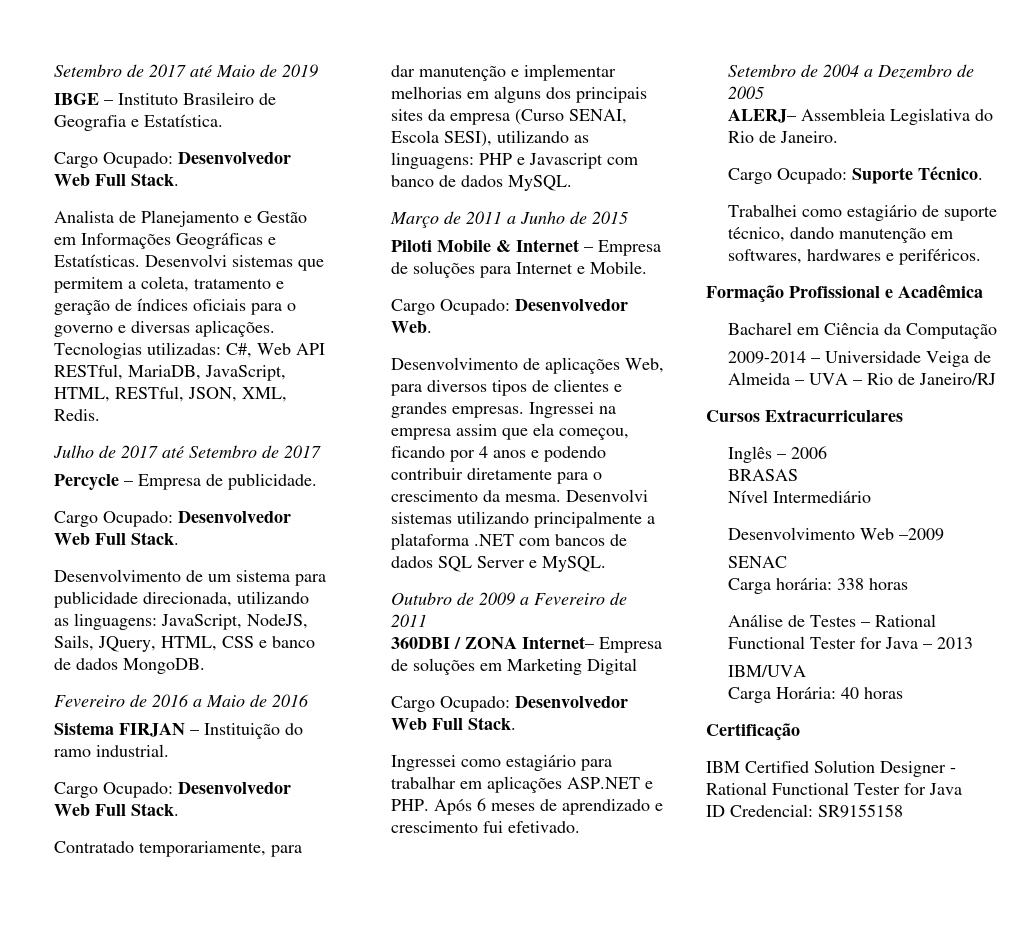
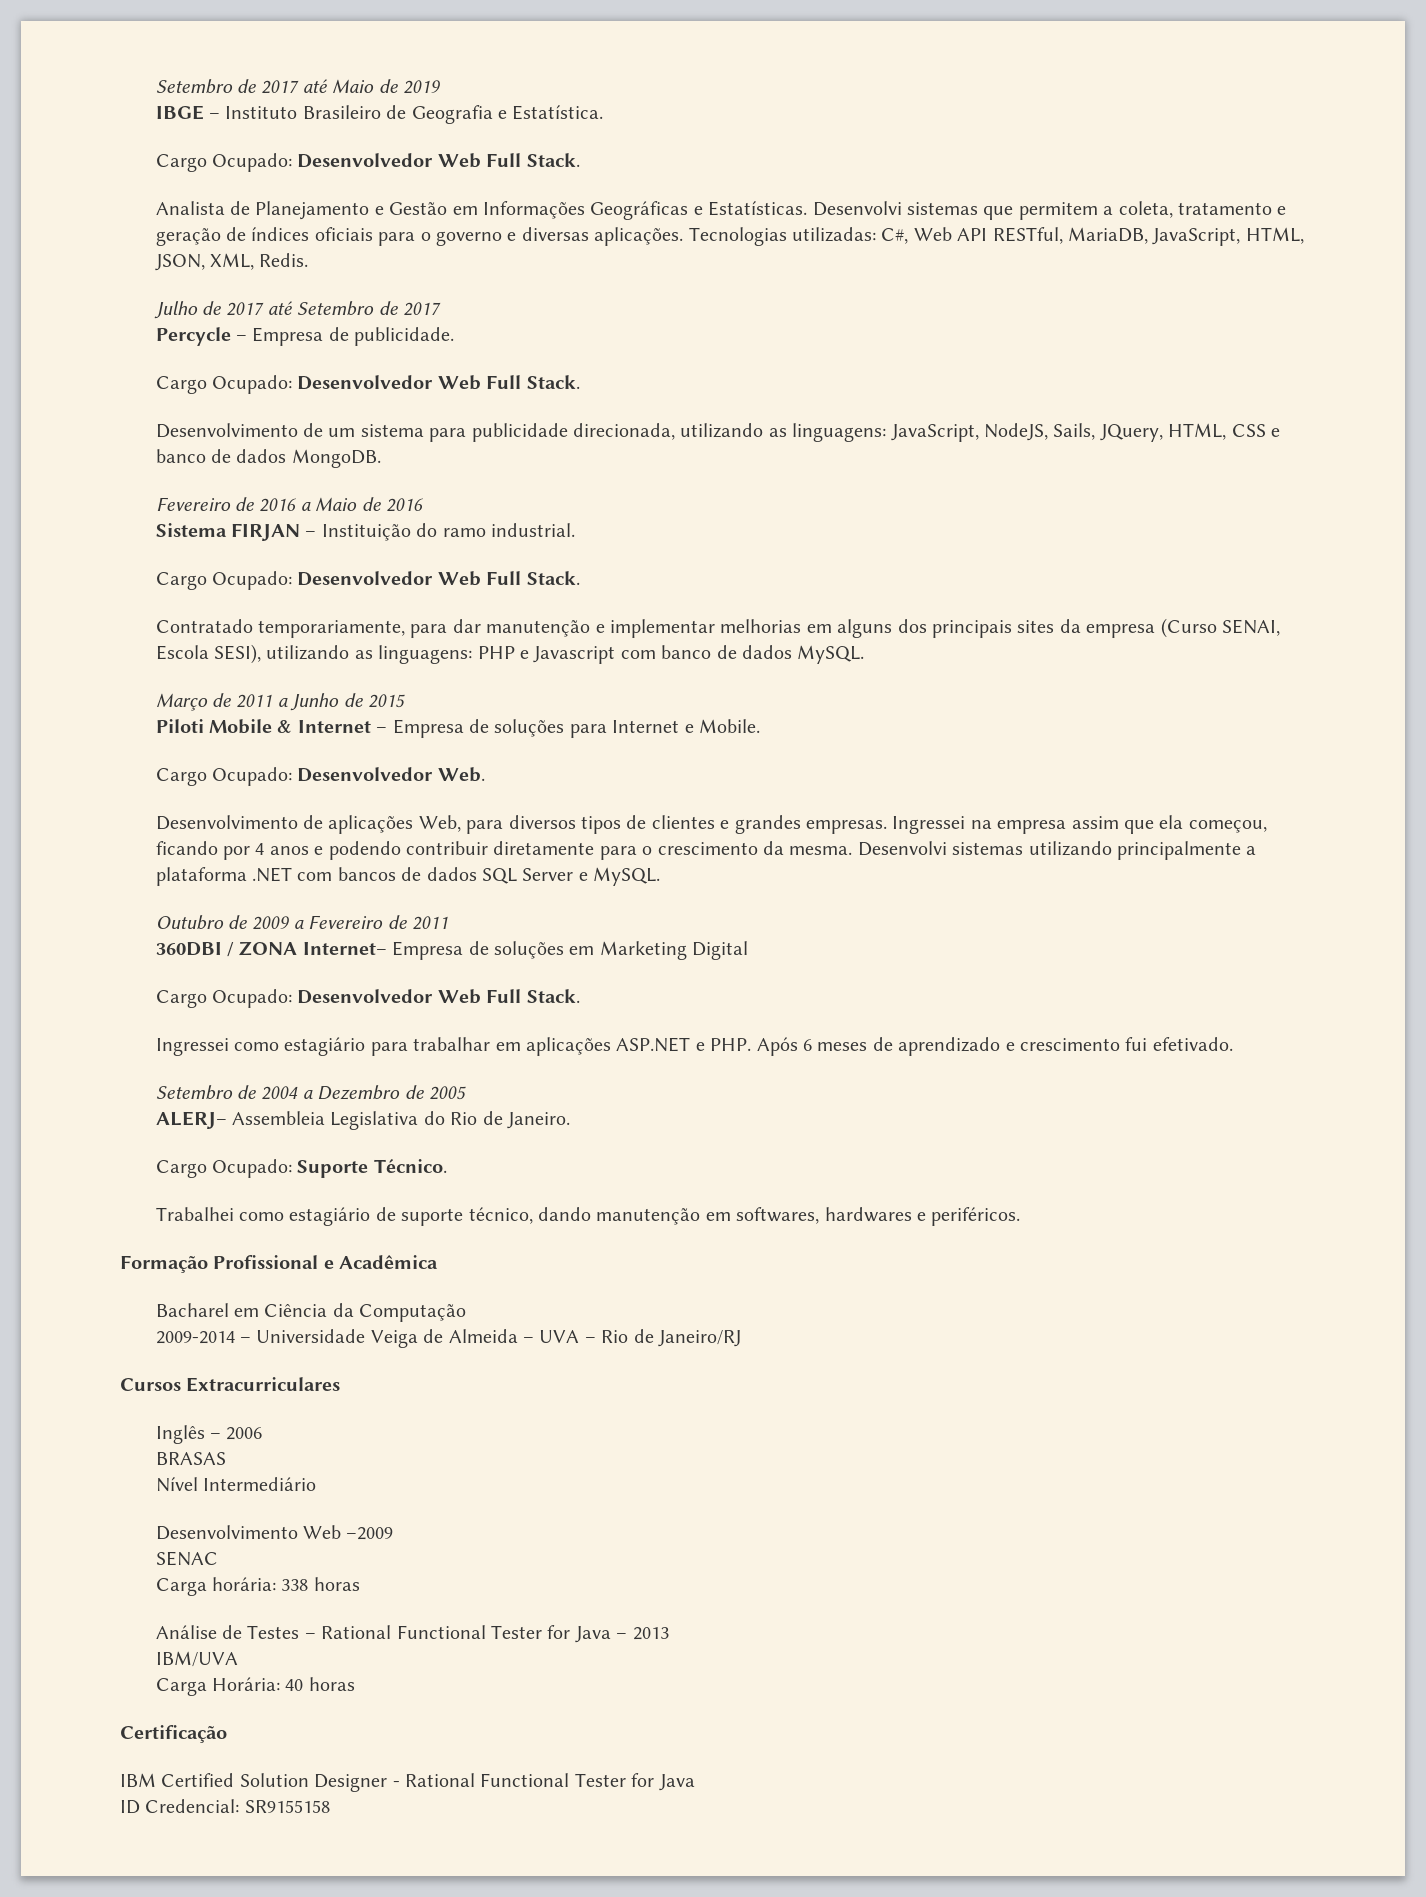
[115,386,185,402] RESTful, -> (1304, 235) none

